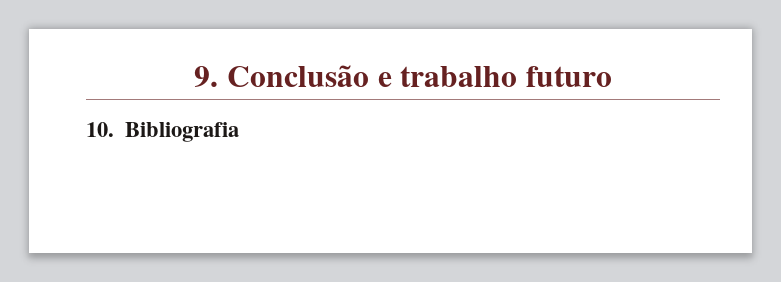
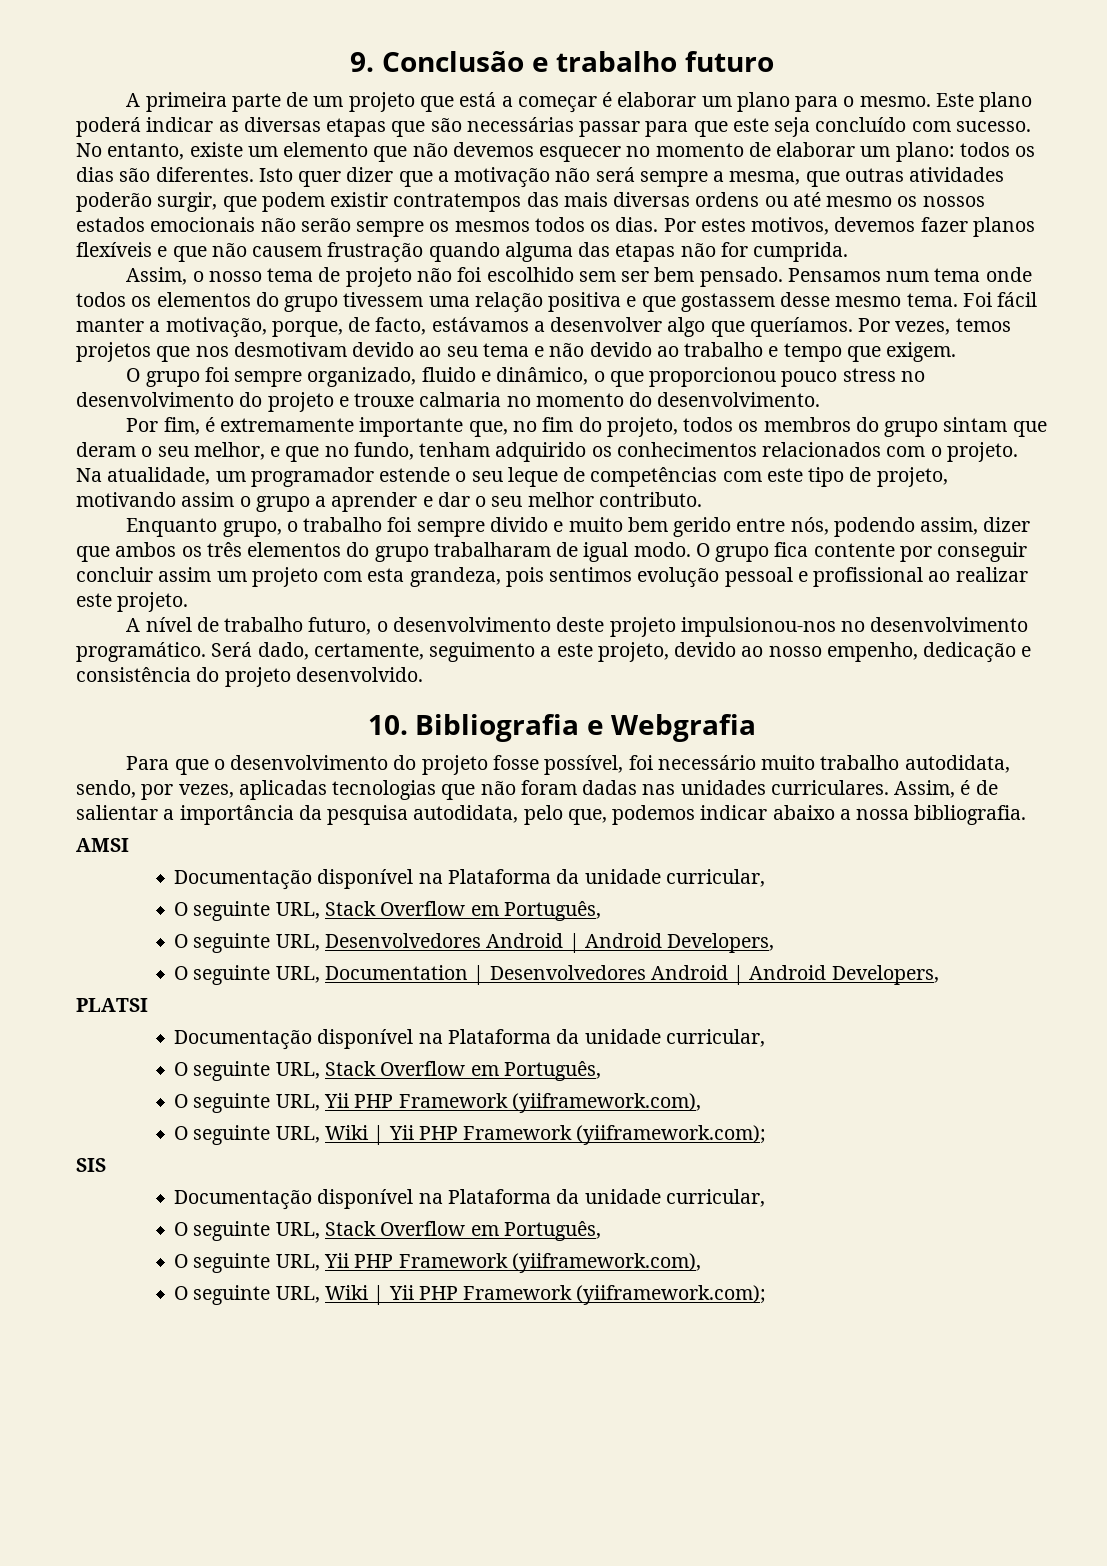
[86,122,240,142] 10. Bibliografia -> [126,92,1033,113] [76,117,1031,137] [76,142,1036,162] [76,167,1005,188] [76,192,985,212] [76,217,1035,237] [76,242,849,263] [126,267,1032,287] [76,292,1038,313] [76,317,1011,338] [76,342,957,362] [126,367,925,387] [76,392,821,412] [126,417,1047,437] [76,442,1018,462] [76,467,948,487] [76,492,702,512] [126,517,1031,537] [76,542,1028,562] [76,567,1028,588] [76,592,189,612] [126,617,1029,637] [76,642,1032,663] [76,667,423,687] [367,714,757,742] [126,755,1010,775] [76,780,998,800] [76,805,1027,825] [76,838,129,852] [174,869,765,890] [174,901,601,921] [174,933,775,953] [174,965,939,985] [76,998,148,1012] [174,1029,765,1050] [174,1061,601,1081] [174,1093,701,1113] [174,1125,767,1145] [76,1158,106,1172] [174,1189,765,1210] [174,1221,601,1241] [174,1253,701,1273] [174,1285,767,1305] A primeira parte de um projeto que está a começar é elaborar um plano para o mesmo. Este plano poderá indicar as diversas etapas que são necessárias passar para que este seja concluído com sucesso. No entanto, existe um elemento que não devemos esquecer no momento de elaborar um plano: todos os dias são diferentes. Isto quer dizer que a motivação não será sempre a mesma, que outras atividades poderão surgir, que podem existir contratempos das mais diversas ordens ou até mesmo os nossos estados emocionais não serão sempre os mesmos todos os dias. Por estes motivos, devemos fazer planos flexíveis e que não causem frustração quando alguma das etapas não for cumprida. // Assim, o nosso tema de projeto não foi escolhido sem ser bem pensado. Pensamos num tema onde todos os elementos do grupo tivessem uma relação positiva e que gostassem desse mesmo tema. Foi fácil manter a motivação, porque, de facto, estávamos a desenvolver algo que queríamos. Por vezes, temos projetos que nos desmotivam devido ao seu tema e não devido ao trabalho e tempo que exigem. // O grupo foi sempre organizado, fluido e dinâmico, o que proporcionou pouco stress no desenvolvimento do projeto e trouxe calmaria no momento do desenvolvimento. // Por fim, é extremamente importante que, no fim do projeto, todos os membros do grupo sintam que deram o seu melhor, e que no fundo, tenham adquirido os conhecimentos relacionados com o projeto. Na atualidade, um programador estende o seu leque de competências com este tipo de projeto, motivando assim o grupo a aprender e dar o seu melhor contributo. // Enquanto grupo, o trabalho foi sempre divido e muito bem gerido entre nós, podendo assim, dizer que ambos os três elementos do grupo trabalharam de igual modo. O grupo fica contente por conseguir concluir assim um projeto com esta grandeza, pois sentimos evolução pessoal e profissional ao realizar este projeto. // A nível de trabalho futuro, o desenvolvimento deste projeto impulsionou-nos no desenvolvimento programático. Será dado, certamente, seguimento a este projeto, devido ao nosso empenho, dedicação e consistência do projeto desenvolvido. // 10. Bibliografia e Webgrafia // Para que o desenvolvimento do projeto fosse possível, foi necessário muito trabalho autodidata, sendo, por vezes, aplicadas tecnologias que não foram dadas nas unidades curriculares. Assim, é de salientar a importância da pesquisa autodidata, pelo que, podemos indicar abaixo a nossa bibliografia. // AMSI // Documentação disponível na Plataforma da unidade curricular, // O seguinte URL, Stack Overflow em Português, // O seguinte URL, Desenvolvedores Android | Android Developers, // O seguinte URL, Documentation | Desenvolvedores Android | Android Developers, // PLATSI // Documentação disponível na Plataforma da unidade curricular, // O seguinte URL, Stack Overflow em Português, // O seguinte URL, Yii PHP Framework (yiiframework.com), // O seguinte URL, Wiki | Yii PHP Framework (yiiframework.com); // SIS // Documentação disponível na Plataforma da unidade curricular, // O seguinte URL, Stack Overflow em Português, // O seguinte URL, Yii PHP Framework (yiiframework.com), // O seguinte URL, Wiki | Yii PHP Framework (yiiframework.com);

